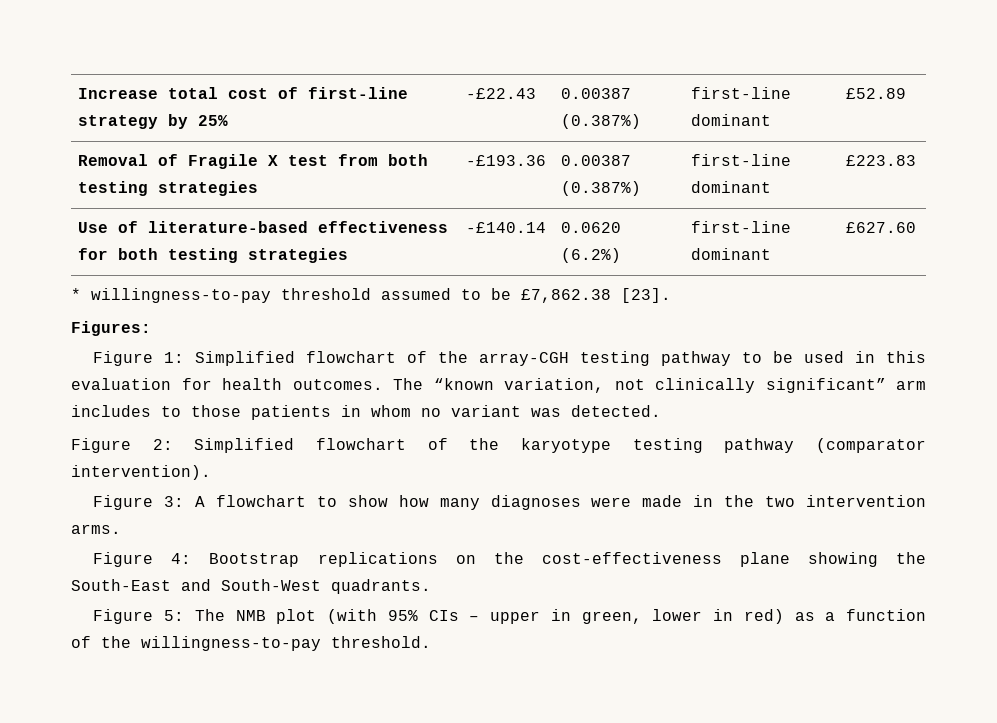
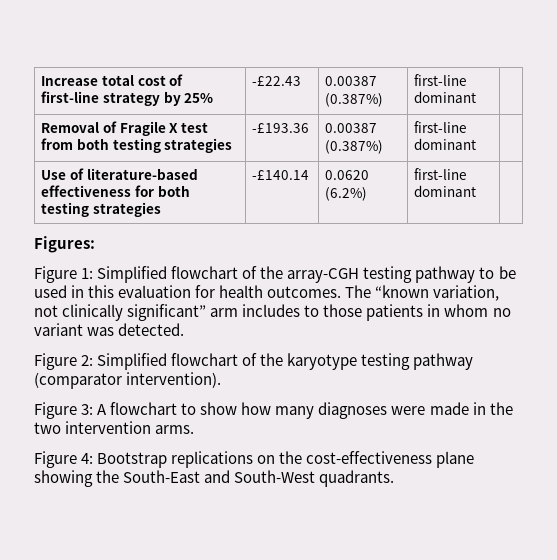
[846,88,907,99] £52.89 -> (477, 97) none
[846,155,917,166] £223.83 -> (477, 144) none
[846,222,917,233] [71,288,671,303] £627.60 // * willingness-to-pay threshold assumed to be £7,862.38 [23]. -> (477, 191) none
[93,609,927,624] [71,636,431,651] // Figure 5: The NMB plot (with 95% CIs – upper in green, lower in red) as a function of the willingness-to-pay threshold. -> (395, 478) none

